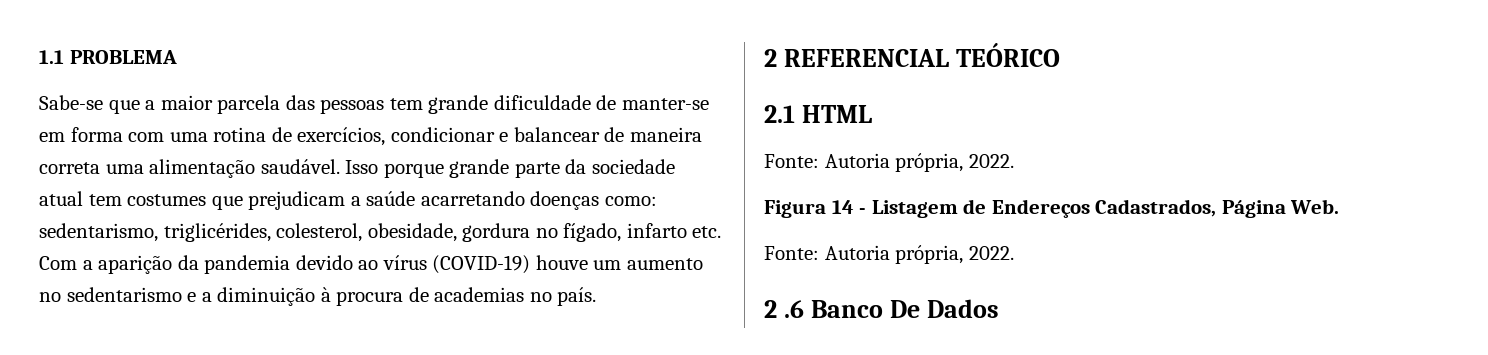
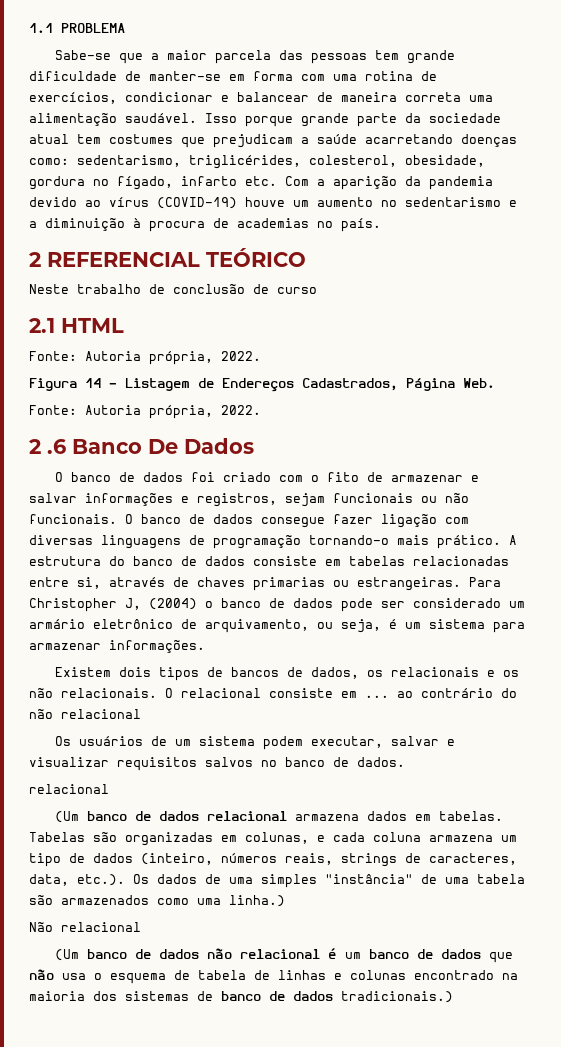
(1061, 55) none -> [29,284,317,294] // Neste trabalho de conclusão de curso
(1000, 308) none -> [55,472,480,482] [29,493,469,507] [29,514,469,528] [29,535,517,549] [29,556,509,566] [29,577,501,591] [29,598,525,612] [29,619,525,633] [29,640,205,653] [55,667,520,681] [29,688,517,698] [29,709,141,719] [55,736,456,750] [29,757,405,771] [29,784,109,794] [55,811,504,823] [29,832,517,846] [29,853,517,867] [29,874,525,888] [29,895,285,907] [29,922,141,932] [55,948,514,963] [29,969,518,984] [29,991,453,1003] // O banco de dados foi criado com o fito de armazenar e salvar informações e registros, sejam funcionais ou não funcionais. O banco de dados consegue fazer ligação com diversas linguagens de programação tornando-o mais prático. A estrutura do banco de dados consiste em tabelas relacionadas entre si, através de chaves primarias ou estrangeiras. Para Christopher J, (2004) o banco de dados pode ser considerado um armário eletrônico de arquivamento, ou seja, é um sistema para armazenar informações. // Existem dois tipos de bancos de dados, os relacionais e os não relacionais. O relacional consiste em ... ao contrário do não relacional // Os usuários de um sistema podem executar, salvar e visualizar requisitos salvos no banco de dados. // relacional // (Um banco de dados relacional armazena dados em tabelas. Tabelas são organizadas em colunas, e cada coluna armazena um tipo de dados (inteiro, números reais, strings de caracteres, data, etc.). Os dados de uma simples "instância" de uma tabela são armazenados como uma linha.) // Não relacional // (Um banco de dados não relacional é um banco de dados que não usa o esquema de tabela de linhas e colunas encontrado na maioria dos sistemas de banco de dados tradicionais.)

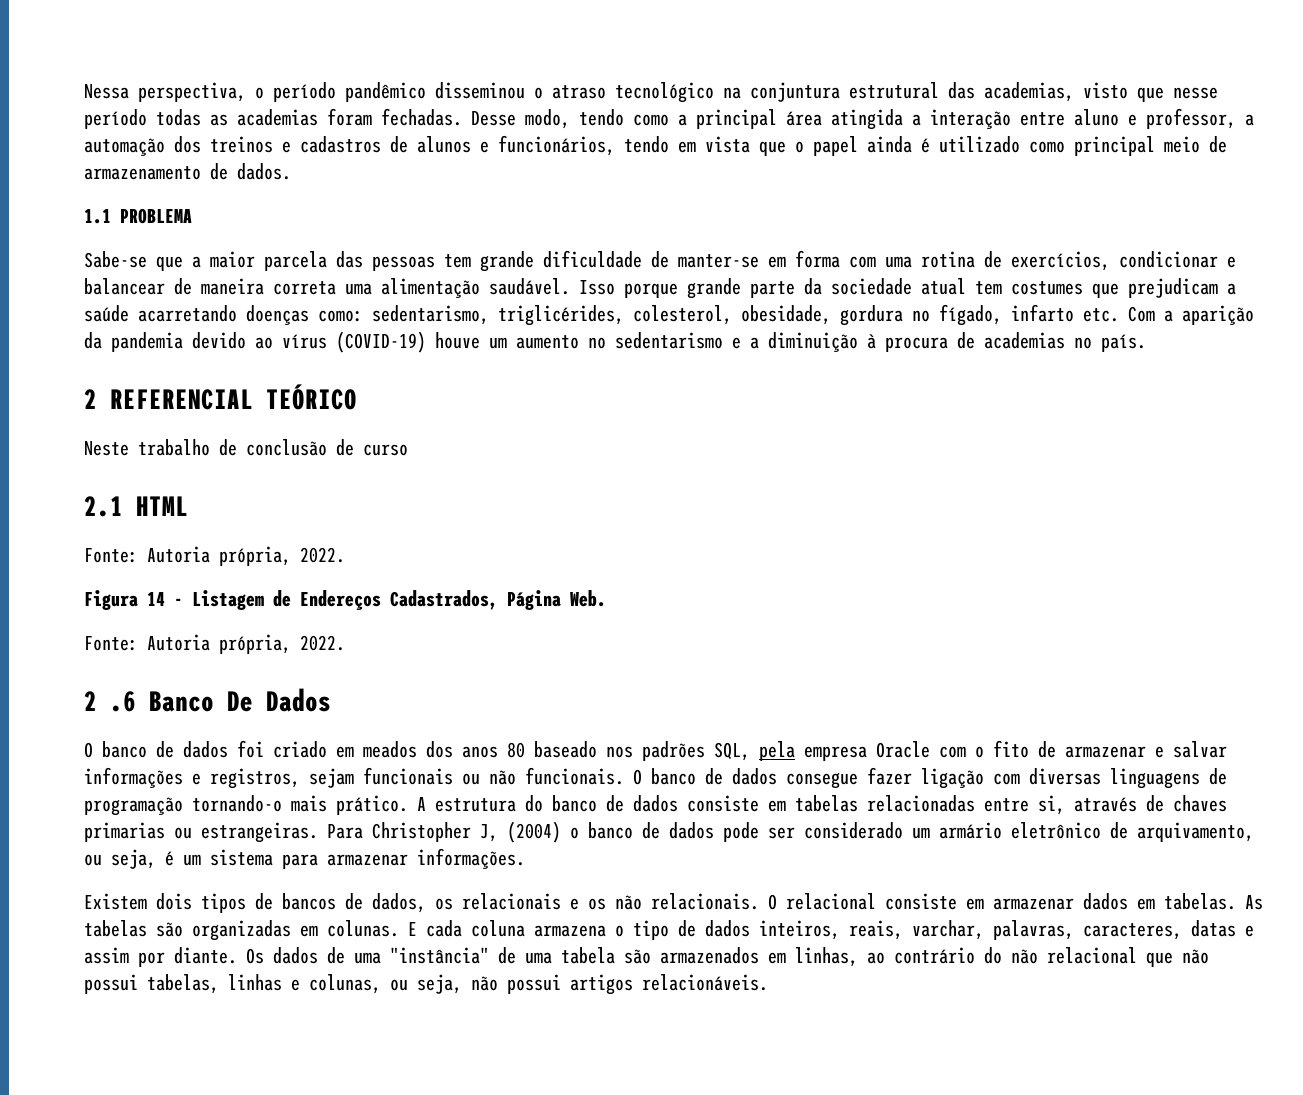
(29, 28) none -> [84,82,1218,103] [84,108,1254,130] [84,135,1227,156] [84,163,291,180] Nessa perspectiva, o período pandêmico disseminou o atraso tecnológico na conjuntura estrutural das academias, visto que nesse período todas as academias foram fechadas. Desse modo, tendo como a principal área atingida a interação entre aluno e professor, a automação dos treinos e cadastros de alunos e funcionários, tendo em vista que o papel ainda é utilizado como principal meio de armazenamento de dados. //
(272, 477) none -> [336,741,930,761] em meados dos anos 80 baseado nos padrões SQL, pela empresa Oracle
[365,688,517,698] [29,709,141,719] [55,736,456,750] [29,757,405,771] [29,784,109,794] [55,811,360,823] ... ao contrário do não relacional // Os usuários de um sistema podem executar, salvar e visualizar requisitos salvos no banco de dados. // relacional // (Um banco de dados relacional armazena -> [993,898,1074,910] armazenar
[29,832,85,842] Tabelas -> [1245,895,1263,910] [84,920,147,937] As tabelas
[245,832,325,844] colunas, e -> [327,920,417,937] colunas. E
[501,835,517,842] um -> [615,925,624,937] o
[141,853,517,867] [29,874,125,886] (inteiro, números reais, strings de caracteres, data, etc.). -> [759,920,1254,940] [84,947,237,967] inteiros, reais, varchar, palavras, caracteres, datas e assim por diante.
[261,874,317,888] simples -> (381, 958) none
[157,895,285,907] [29,922,141,932] [55,948,514,963] [29,969,518,984] [29,991,453,1003] como uma linha.) // Não relacional // (Um banco de dados não relacional é um banco de dados que não usa o esquema de tabela de linhas e colunas encontrado na maioria dos sistemas de banco de dados tradicionais.) -> [768,947,1209,967] [84,974,768,995] em linhas, ao contrário do não relacional que não possui tabelas, linhas e colunas, ou seja, não possui artigos relacionáveis.

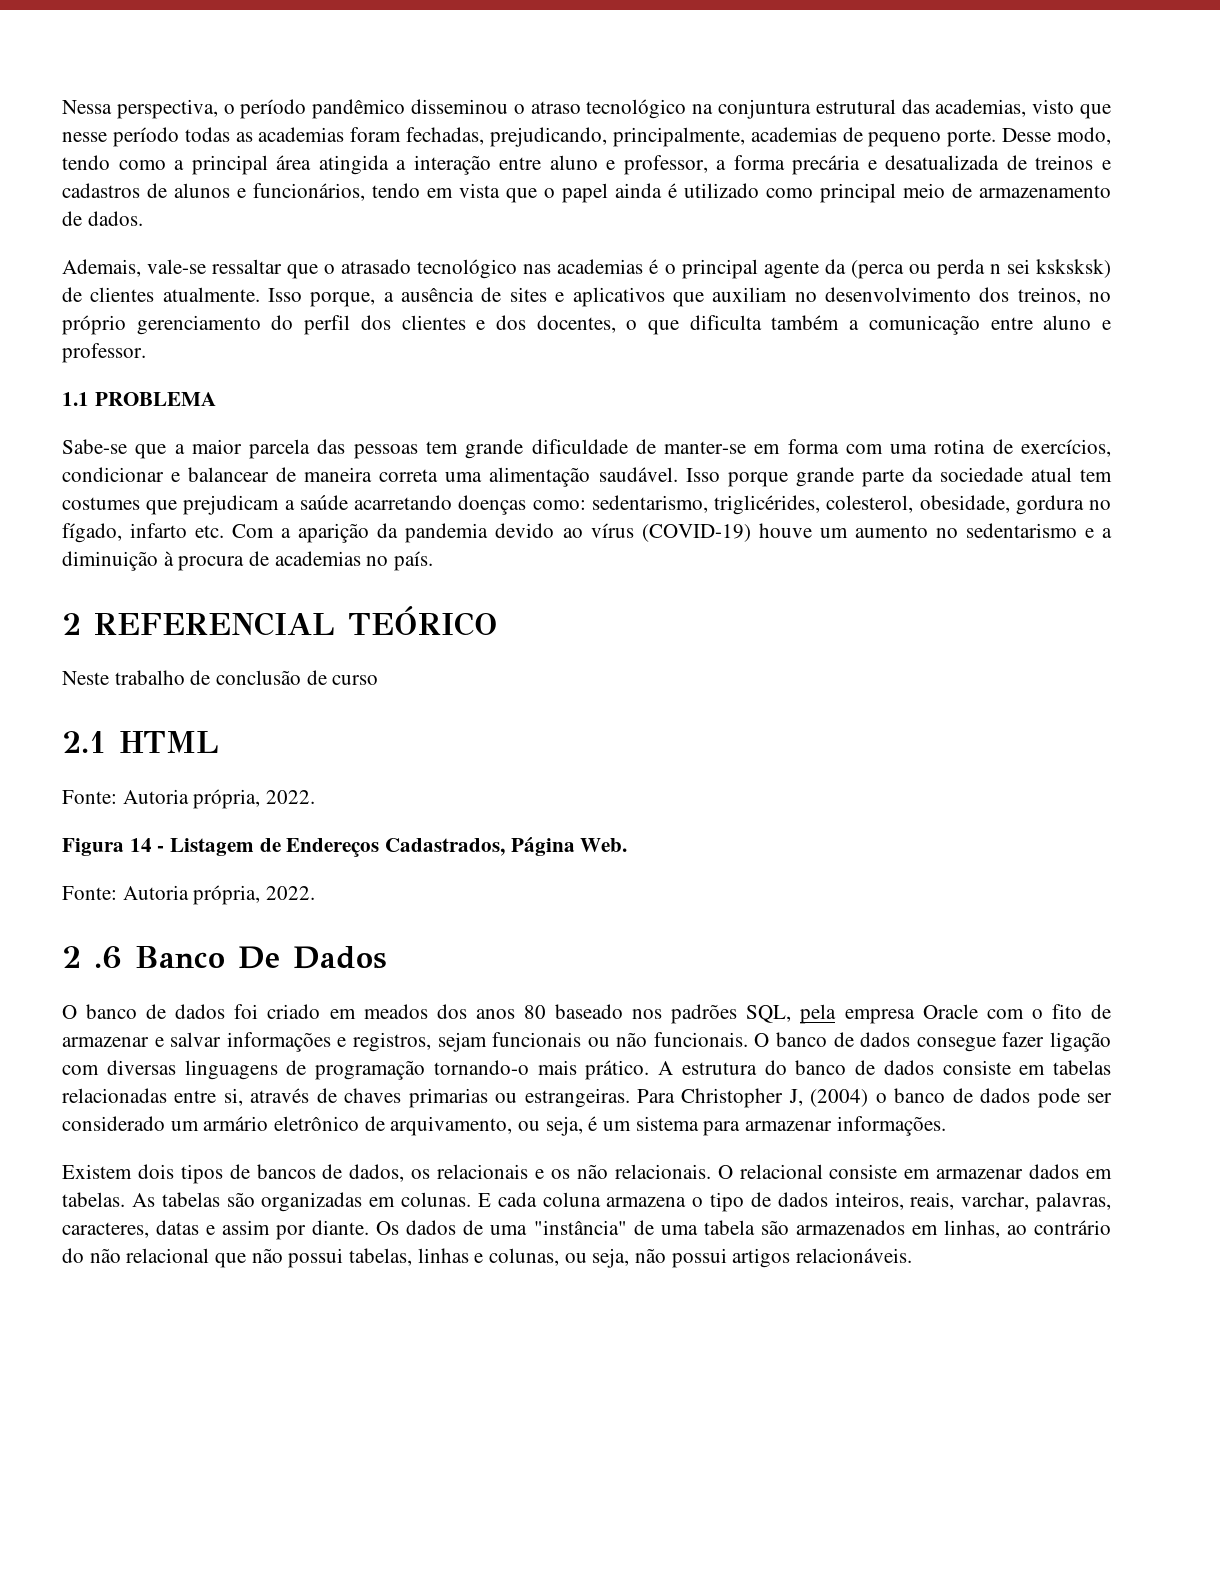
[381,108,462,126] fechadas. -> [406,127,997,147] fechadas, prejudicando, principalmente, academias de pequeno porte.
[84,136,201,156] automação dos -> [733,155,1027,175] forma precária e desatualizada de
(291, 171) none -> [62,259,1111,279] [62,287,1112,307] [62,315,1112,335] [62,343,146,363] // Ademais, vale-se ressaltar que o atrasado tecnológico nas academias é o principal agente da (perca ou perda n sei ksksksk) de clientes atualmente. Isso porque, a ausência de sites e aplicativos que auxiliam no desenvolvimento dos treinos, no próprio gerenciamento do perfil dos clientes e dos docentes, o que dificulta também a comunicação entre aluno e professor.

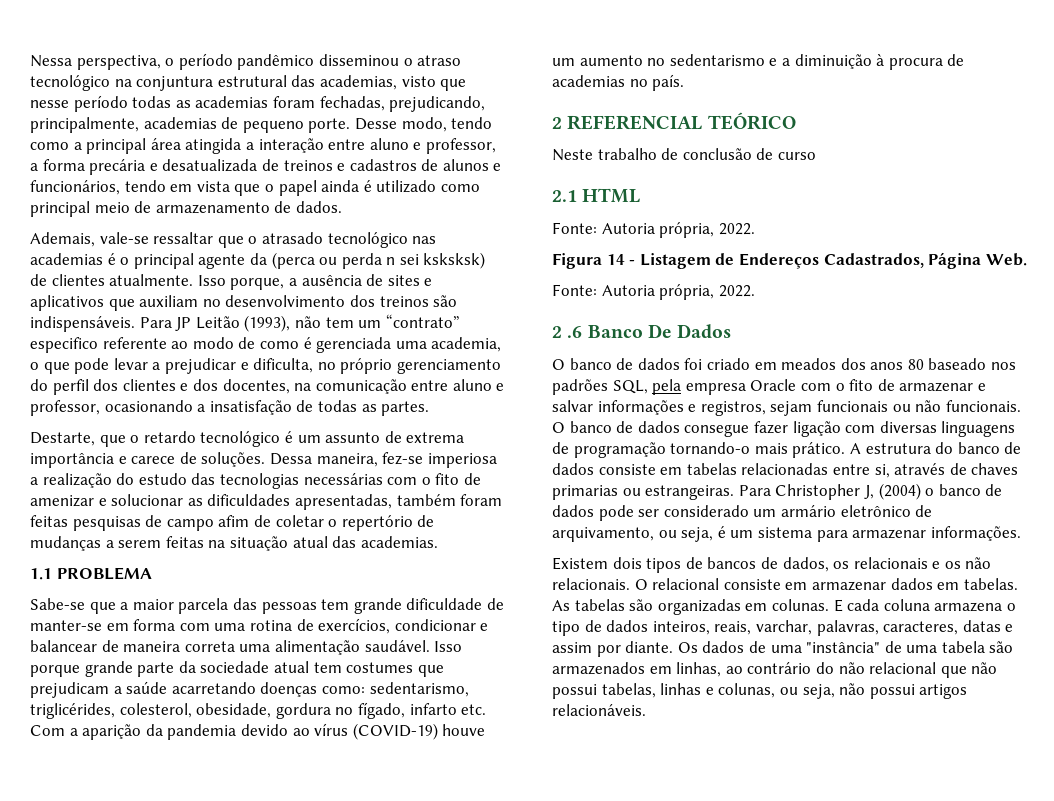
[1017,287,1081,305] treinos, -> [379,295,458,307] [30,314,460,332] [30,337,502,353] [30,358,314,374] treinos são indispensáveis. Para JP Leitão (1993), não tem um “contrato” especifico referente ao modo de como é gerenciada uma academia, o que pode levar a prejudicar e dificulta,
[626,315,1112,335] [62,343,146,363] o que dificulta também a comunicação entre aluno e professor. -> [294,379,505,394] [30,400,430,416] [30,431,465,447] [30,452,497,468] [30,473,481,489] [30,494,503,510] [30,515,435,531] [30,536,438,551] na comunicação entre aluno e professor, ocasionando a insatisfação de todas as partes. // Destarte, que o retardo tecnológico é um assunto de extrema importância e carece de soluções. Dessa maneira, fez-se imperiosa a realização do estudo das tecnologias necessárias com o fito de amenizar e solucionar as dificuldades apresentadas, também foram feitas pesquisas de campo afim de coletar o repertório de mudanças a serem feitas na situação atual das academias.

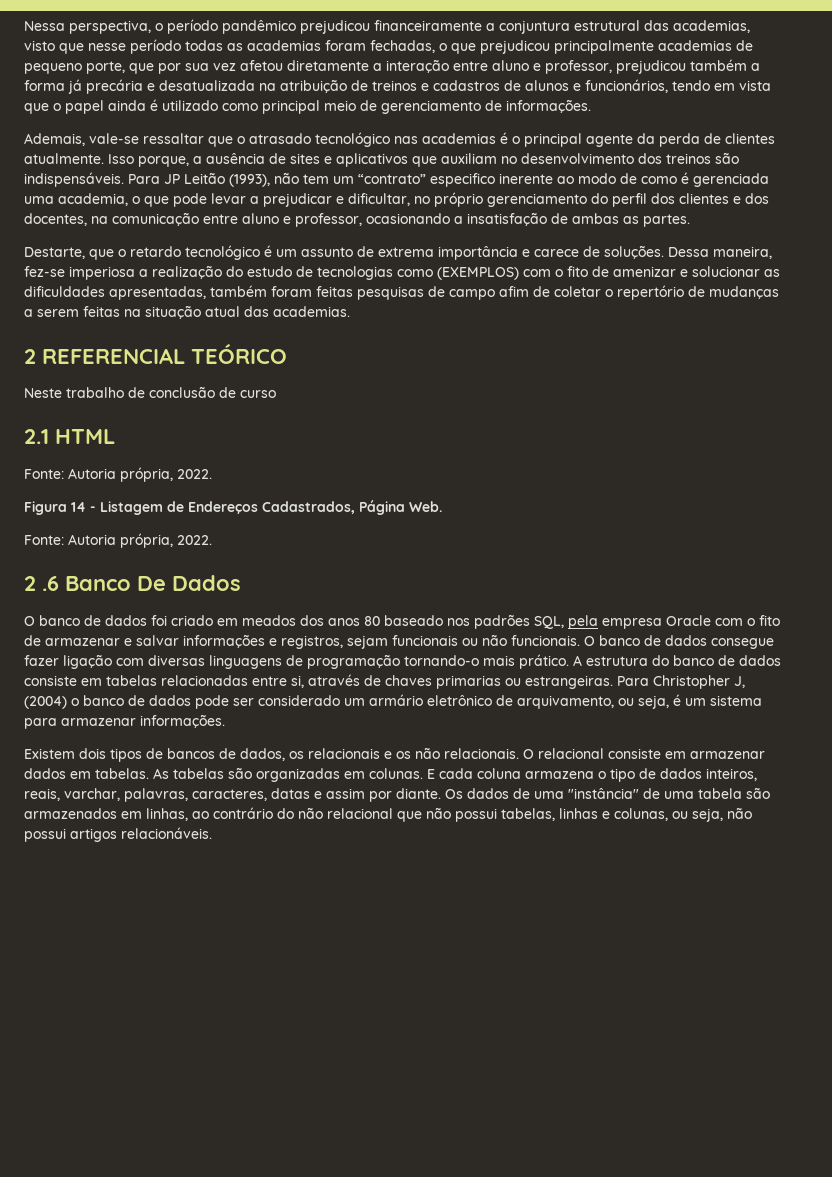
[318,54,462,66] [30,75,132,91] disseminou o atraso tecnológico na -> [300,20,495,34] prejudicou financeiramente a
[389,96,486,112] [30,117,493,133] [30,138,242,154] prejudicando, principalmente, academias de pequeno porte. Desse modo, tendo como a principal área atingida -> [439,40,753,54] [24,60,369,74] o que prejudicou principalmente academias de pequeno porte, que por sua vez afetou diretamente
(496, 146) none -> [616,59,747,74] prejudicou também
(85, 165) none -> [68,79,82,94] já
(258, 165) none -> [259,79,347,93] na atribuição
[155,201,342,214] armazenamento de dados. -> [381,99,591,114] gerenciamento de informações.
[271,252,486,269] (perca ou perda n sei ksksksk) -> [659,133,700,147] perda
[102,337,167,349] referente -> [499,173,553,184] inerente
[253,358,314,373] dificulta, -> [348,193,410,206] dificultar,
[317,400,357,412] todas -> [572,213,619,224] ambas
[191,473,383,489] das tecnologias necessárias -> [296,266,519,280] de tecnologias como (EXEMPLOS)
[30,567,152,580] [30,598,504,614] [30,618,489,634] [30,640,463,655] [30,661,444,677] [30,681,469,698] [30,702,487,719] [30,723,486,740] [552,54,965,70] [552,74,685,91] // 1.1 PROBLEMA // Sabe-se que a maior parcela das pessoas tem grande dificuldade de manter-se em forma com uma rotina de exercícios, condicionar e balancear de maneira correta uma alimentação saudável. Isso porque grande parte da sociedade atual tem costumes que prejudicam a saúde acarretando doenças como: sedentarismo, triglicérides, colesterol, obesidade, gordura no fígado, infarto etc. Com a aparição da pandemia devido ao vírus (COVID-19) houve um aumento no sedentarismo e a diminuição à procura de academias no país. -> (350, 311) none

